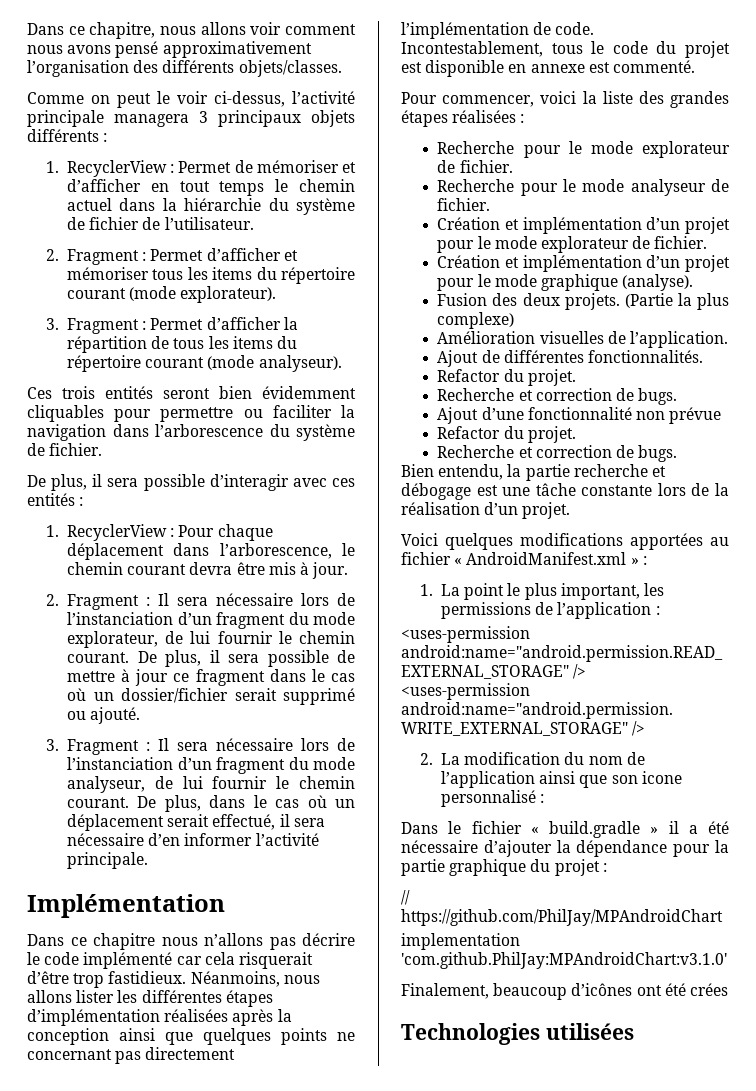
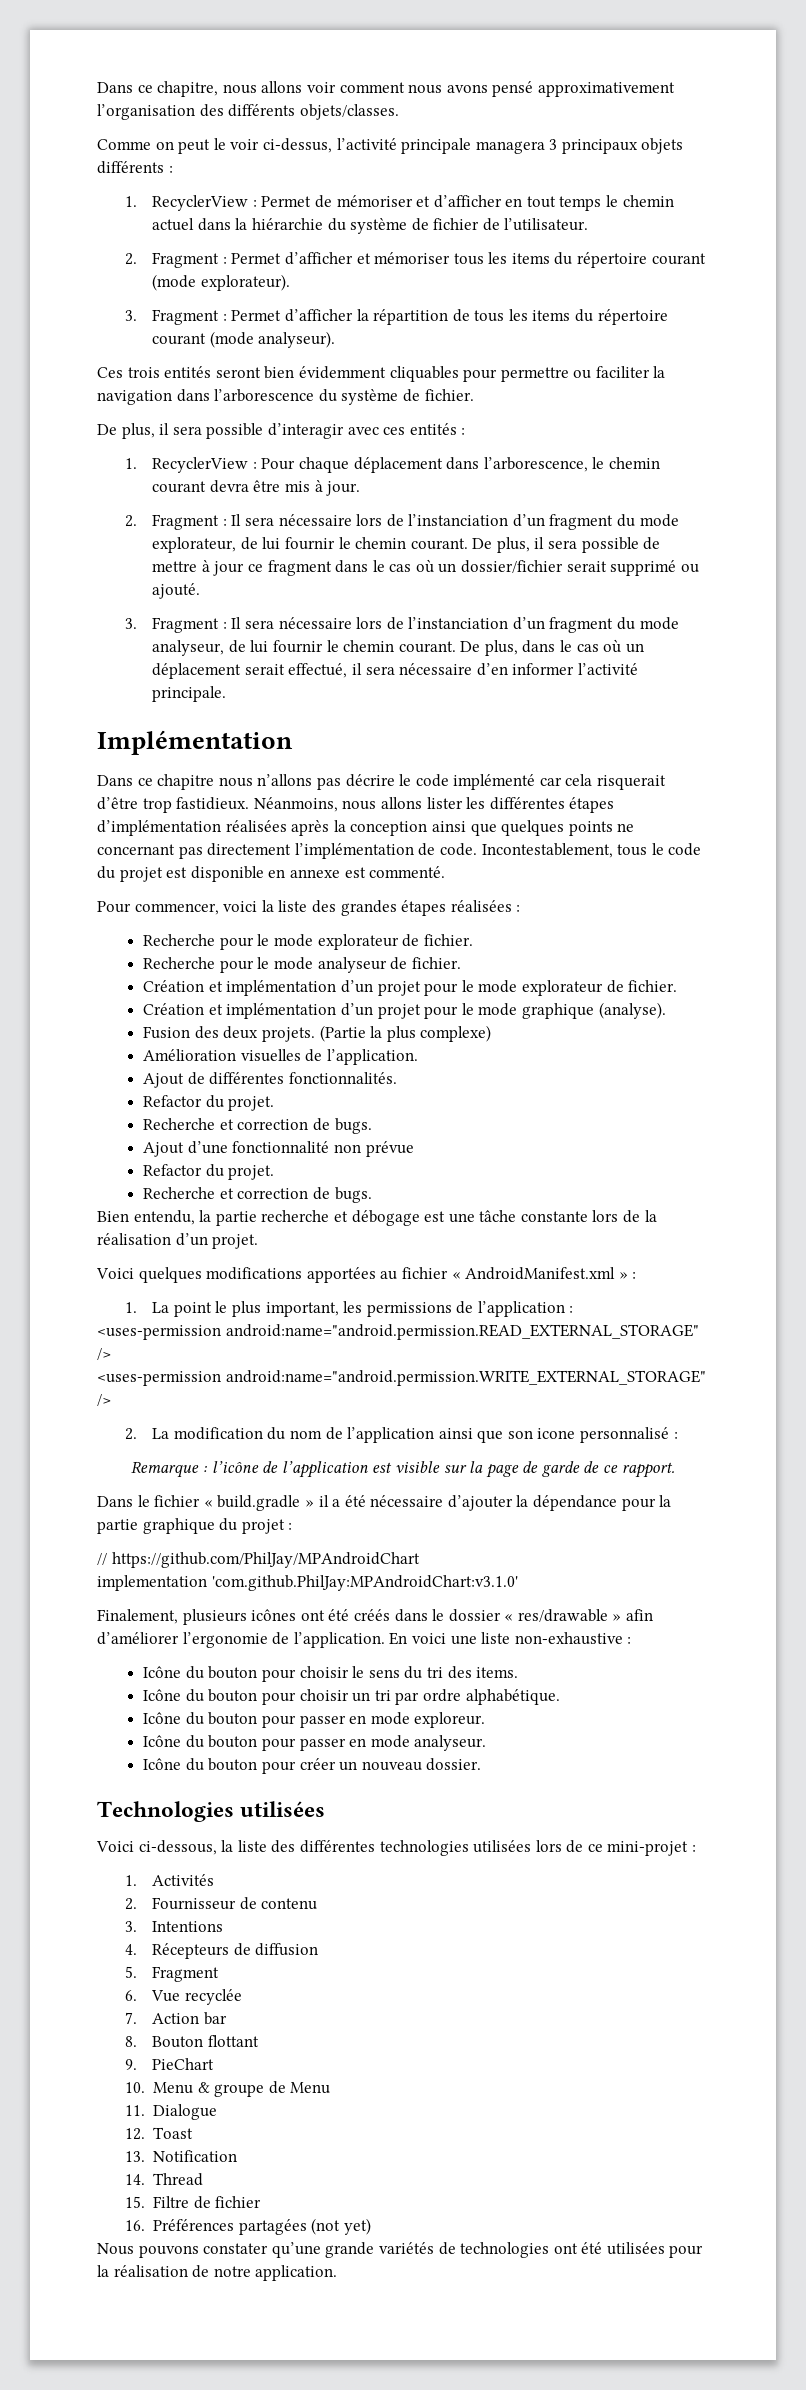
(545, 798) none -> [131,1461,675,1478] // Remarque : l’icône de l’application est visible sur la page de garde de ce rapport.
[493,983,728,1000] [401,1023,634,1045] beaucoup d’icônes ont été crées // Technologies utilisées -> [182,1609,654,1625] [97,1632,632,1648] [143,1666,519,1682] [143,1689,560,1705] [143,1712,486,1728] [143,1735,487,1751] [143,1758,482,1774] [97,1801,326,1822] [96,1840,697,1856] [124,1874,215,1886] [124,1897,318,1910] [124,1921,224,1932] [124,1943,319,1959] [124,1966,220,1982] [124,1989,242,2005] [124,2012,227,2025] [124,2035,259,2048] [124,2058,215,2070] [124,2081,331,2097] [124,2104,218,2120] [124,2127,194,2140] [124,2150,238,2162] [124,2173,204,2186] [124,2196,262,2209] [124,2218,371,2235] [97,2242,704,2258] [97,2265,338,2281] plusieurs icônes ont été créés dans le dossier « res/drawable » afin d’améliorer l’ergonomie de l’application. En voici une liste non-exhaustive : // Icône du bouton pour choisir le sens du tri des items. // Icône du bouton pour choisir un tri par ordre alphabétique. // Icône du bouton pour passer en mode exploreur. // Icône du bouton pour passer en mode analyseur. // Icône du bouton pour créer un nouveau dossier. // Technologies utilisées // Voici ci-dessous, la liste des différentes technologies utilisées lors de ce mini-projet : // 1. Activités // 2. Fournisseur de contenu // 3. Intentions // 4. Récepteurs de diffusion // 5. Fragment // 6. Vue recyclée // 7. Action bar // 8. Bouton flottant // 9. PieChart // 10. Menu & groupe de Menu // 11. Dialogue // 12. Toast // 13. Notification // 14. Thread // 15. Filtre de fichier // 16. Préférences partagées (not yet) // Nous pouvons constater qu’une grande variétés de technologies ont été utilisées pour la réalisation de notre application.

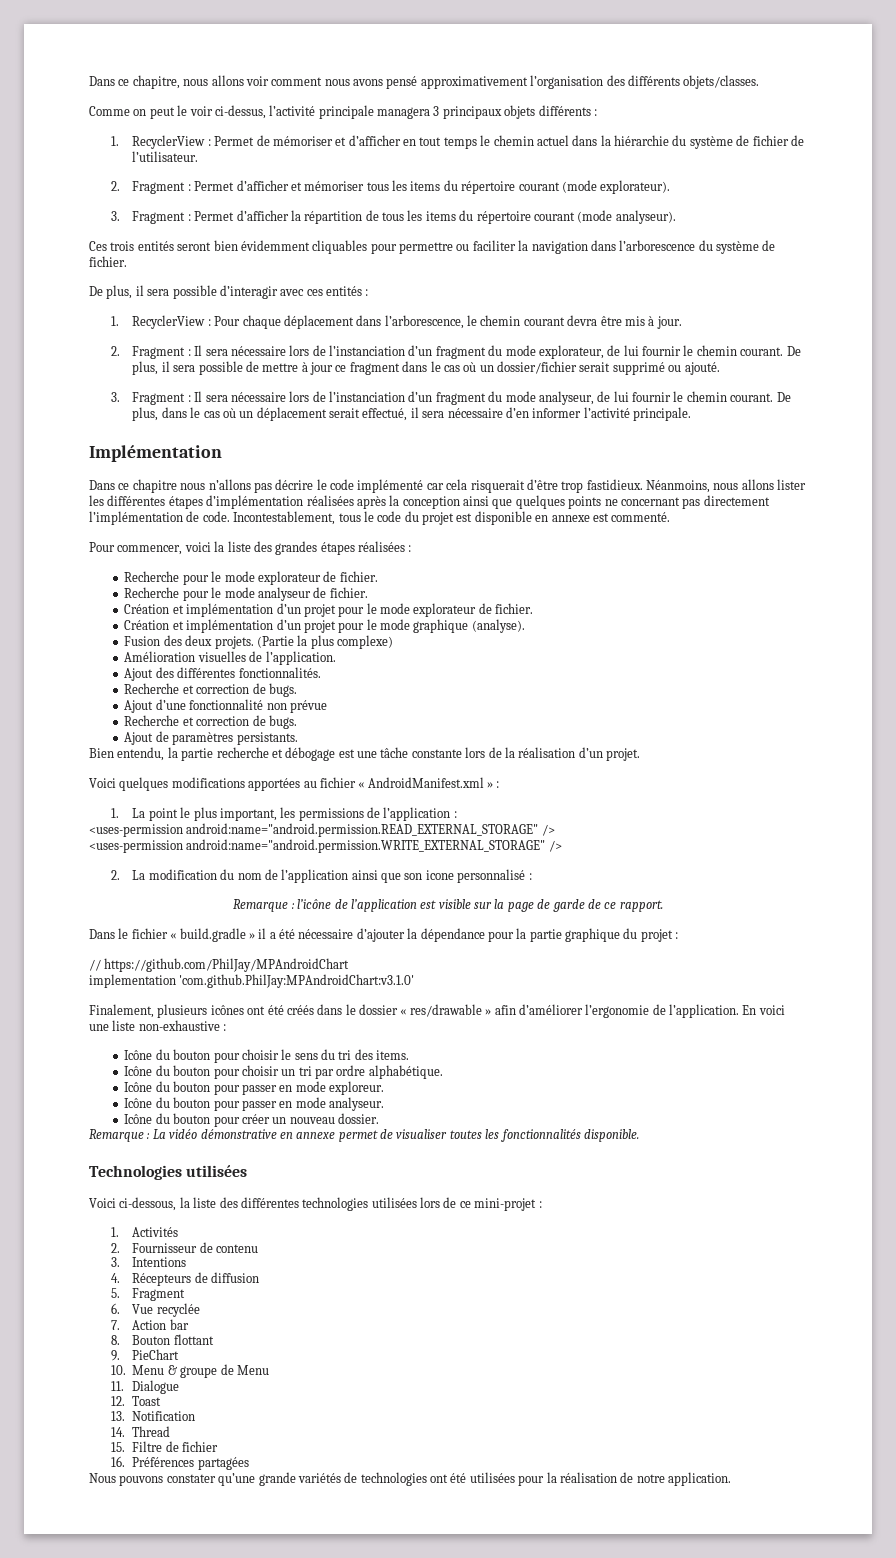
[187,1072,205,1085] de -> [155,667,174,678] des
[143,1095,275,1111] // Refactor du projet. -> (321, 672) none
[143,1164,275,1180] [143,1187,372,1203] // Refactor du projet. // Recherche et correction de bugs. -> [124,715,297,729] [124,731,298,745] // Recherche et correction de bugs. // Ajout de paramètres persistants.
(482, 1764) none -> [89,1129,639,1142] // Remarque : La vidéo démonstrative en annexe permet de visualiser toutes les fonctionnalités disponible.
[311,2218,371,2235] (not yet) -> (249, 1463) none

